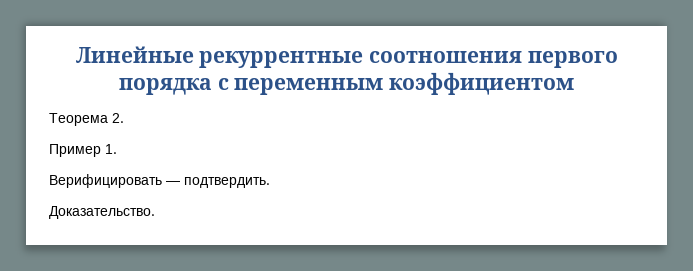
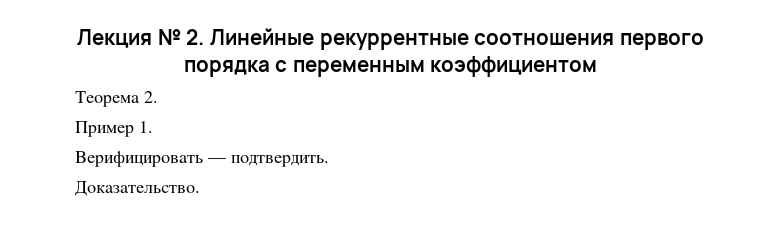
(75, 54) none -> [77,29,205,48] Лекция № 2.

